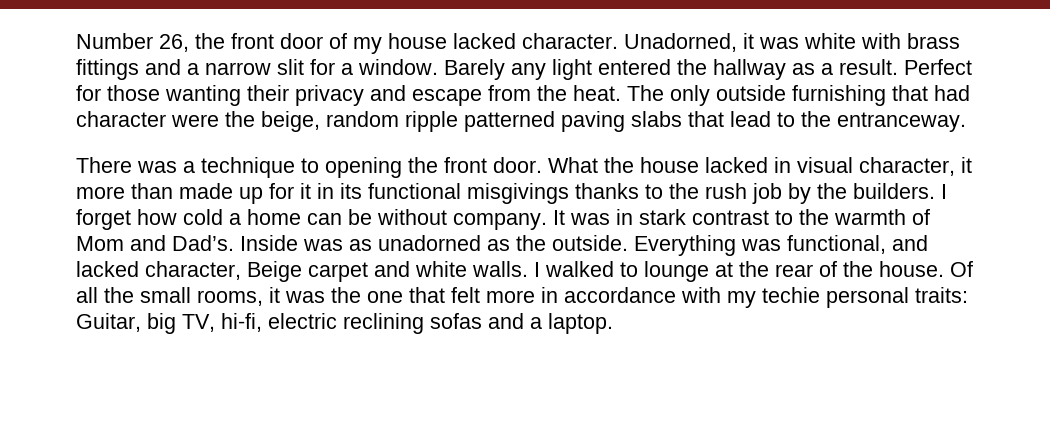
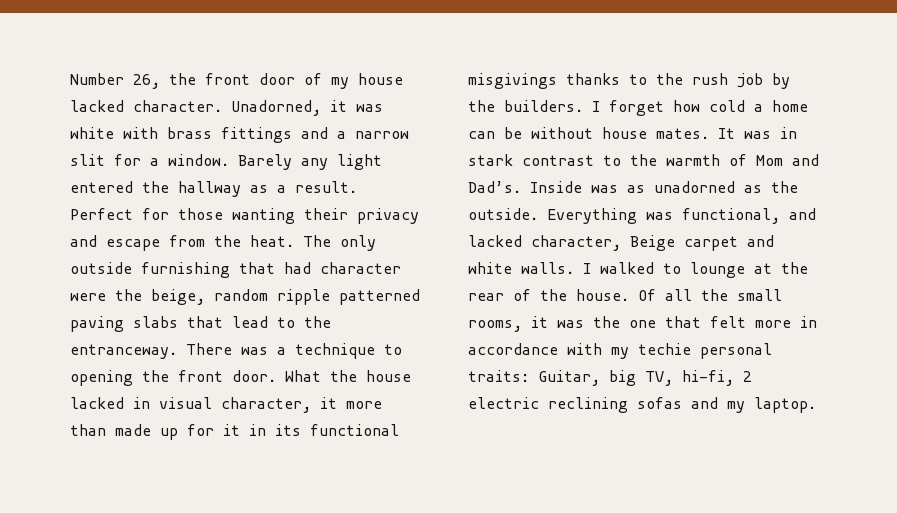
(966, 122) // -> (177, 351) none
[453,213,547,230] company. -> [602,127,709,139] house mates.
(262, 322) none -> [743,371,752,382] 2
[530,317,542,329] a -> [727,401,745,413] my

